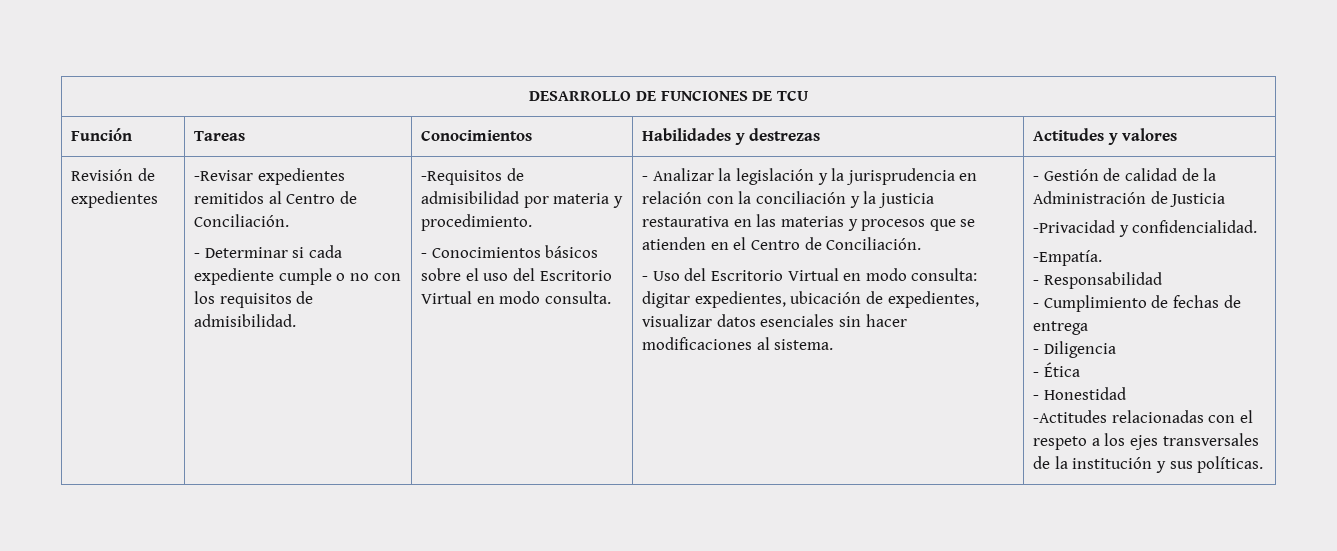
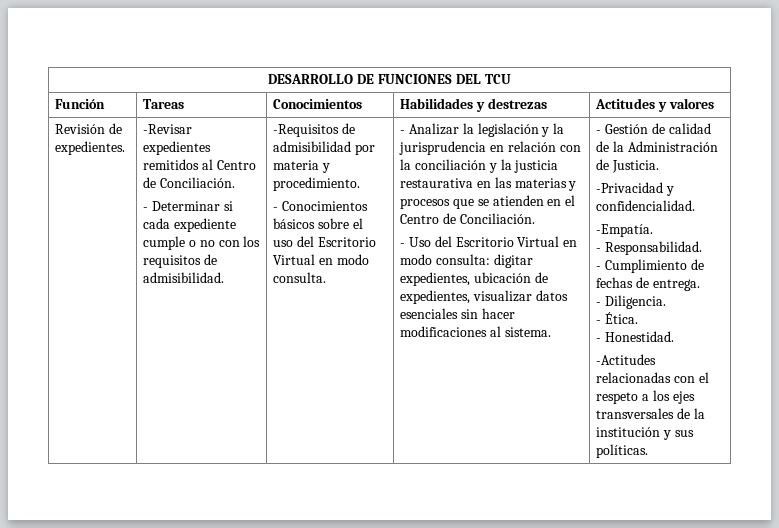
[752,91,773,101] DE -> [455,74,481,84] DEL
[71,191,159,208] expedientes -> [55,141,126,155] expedientes.
[1170,193,1226,207] Justicia -> [612,160,660,173] Justicia.
[1043,272,1162,289] Responsabilidad -> [605,241,703,255] Responsabilidad.
[1033,321,1089,335] [1033,341,1116,358] [1033,362,1080,377] [1033,387,1126,400] entrega // - Diligencia // - Ética // - Honestidad -> [652,279,700,291] [596,295,667,309] [596,312,639,324] [596,331,675,342] entrega. // - Diligencia. // - Ética. // - Honestidad.

